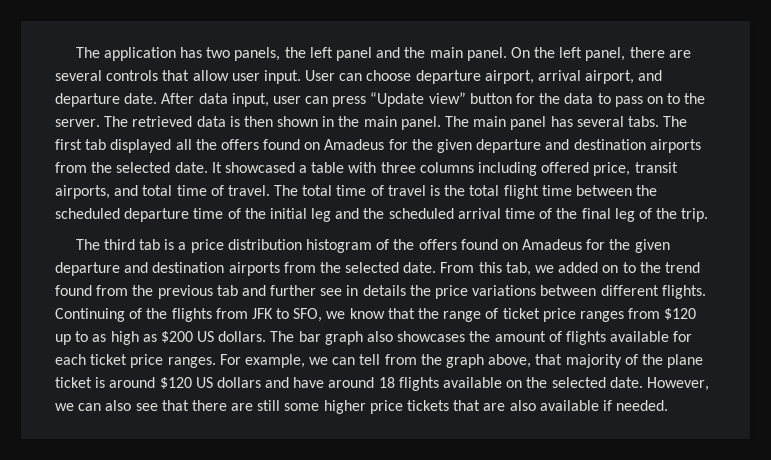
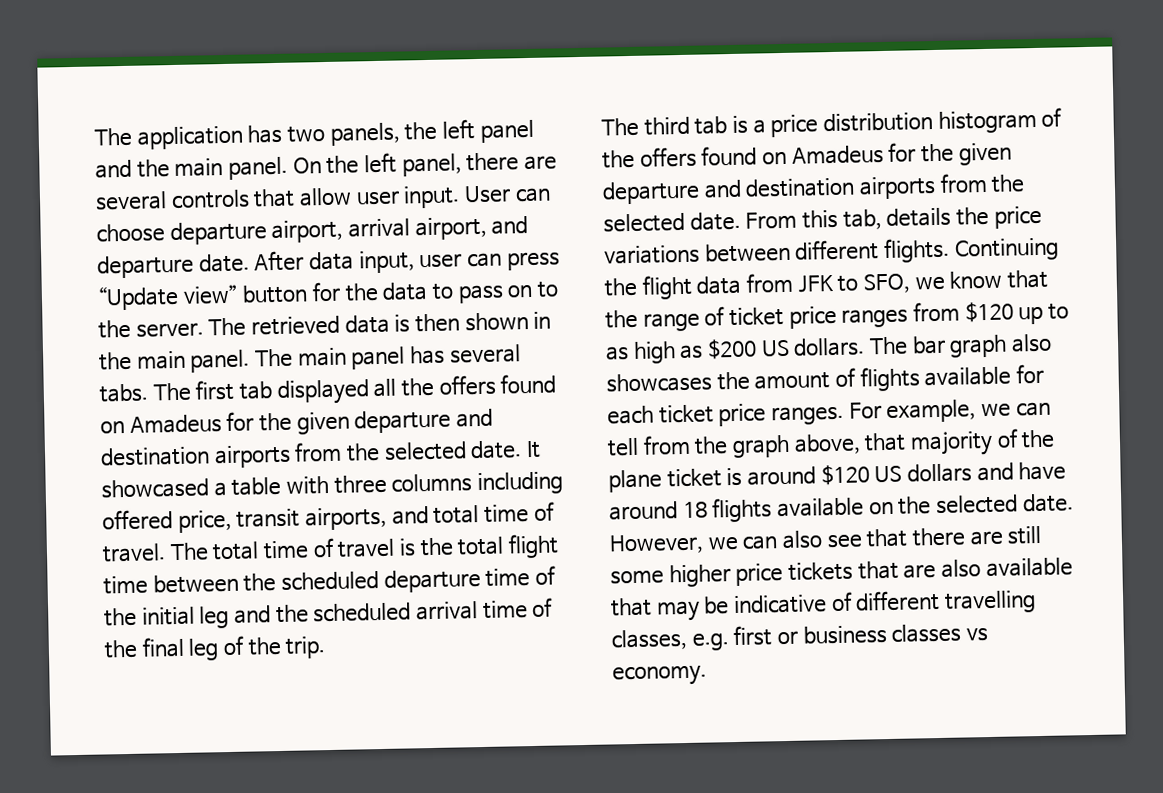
[535,262,700,273] [55,285,359,299] we added on to the trend found from the previous tab and further see in -> (882, 219) none
[129,308,212,322] of the flights -> [604,274,743,300] the flight data
[602,400,669,411] if needed. -> [610,589,1036,622] [611,623,988,651] [612,664,707,687] that may be indicative of different travelling classes, e.g. first or business classes vs economy.

